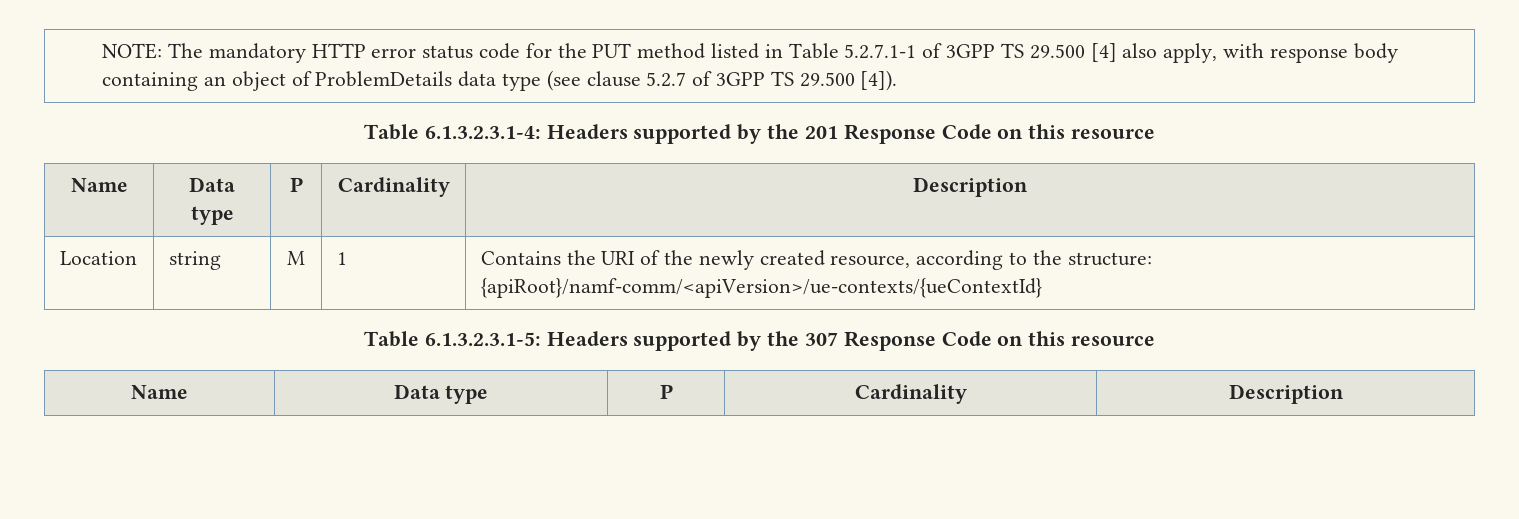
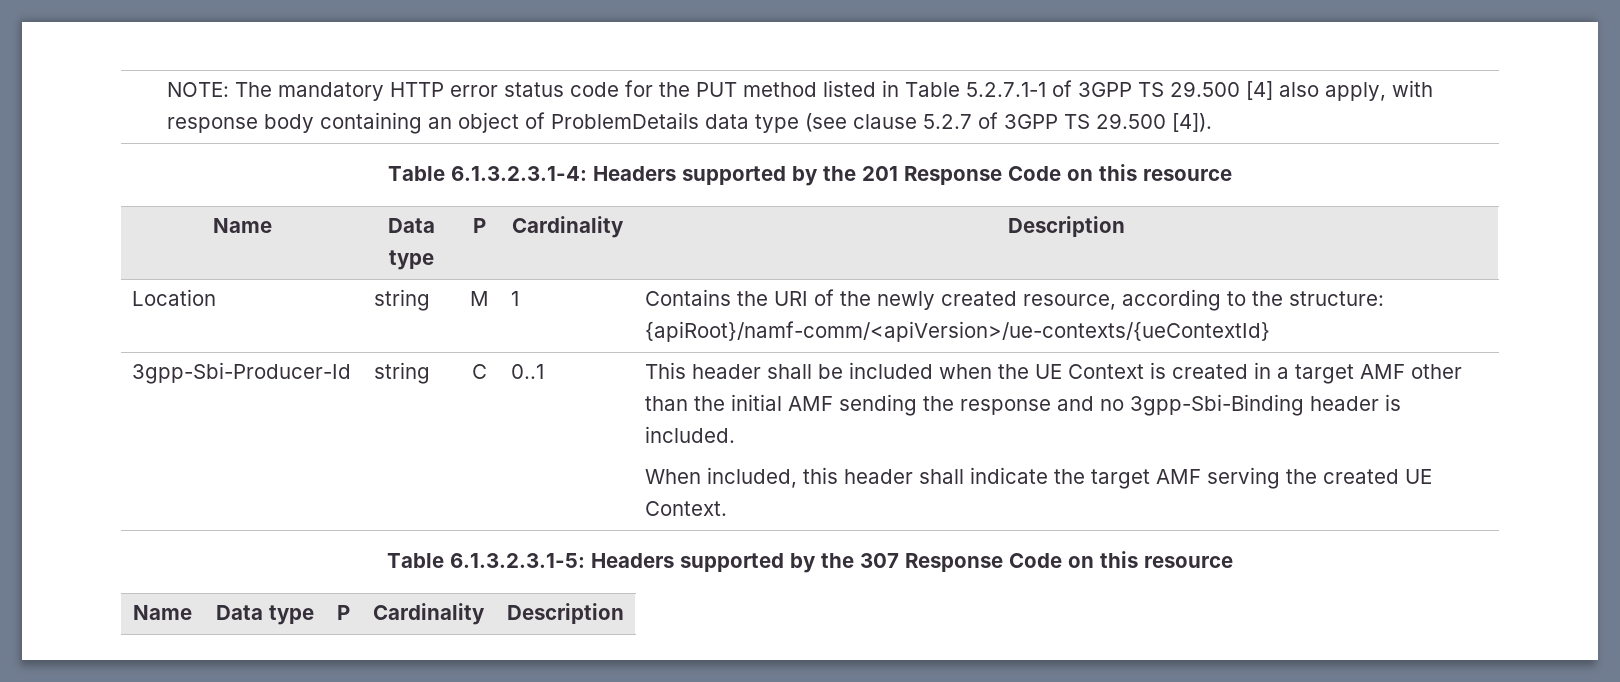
(1042, 288) none -> [132,362,352,384] [374,362,431,384] [472,364,487,379] [511,364,545,379] [645,362,1463,384] [645,394,1402,416] [645,426,736,443] [645,467,1433,489] [645,501,728,516] // 3gpp-Sbi-Producer-Id | string | C | 0..1 | This header shall be included when the UE Context is created in a target AMF other than the initial AMF sending the response and no 3gpp-Sbi-Binding header is included. // When included, this header shall indicate the target AMF serving the created UE Context.

